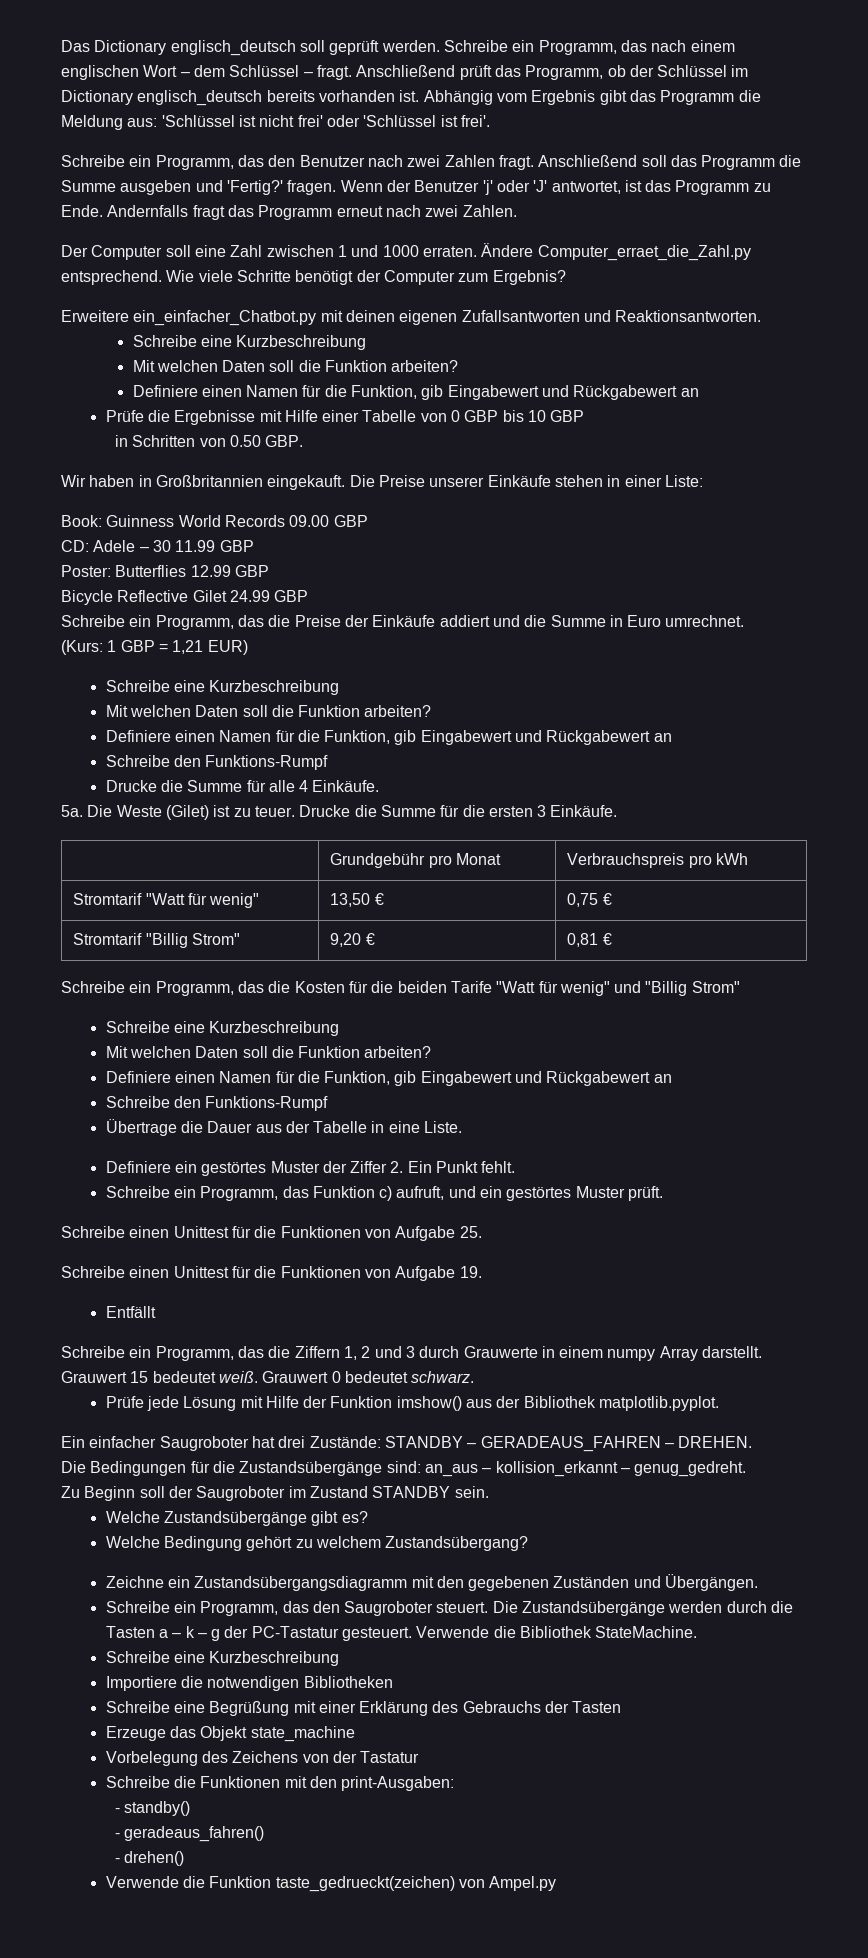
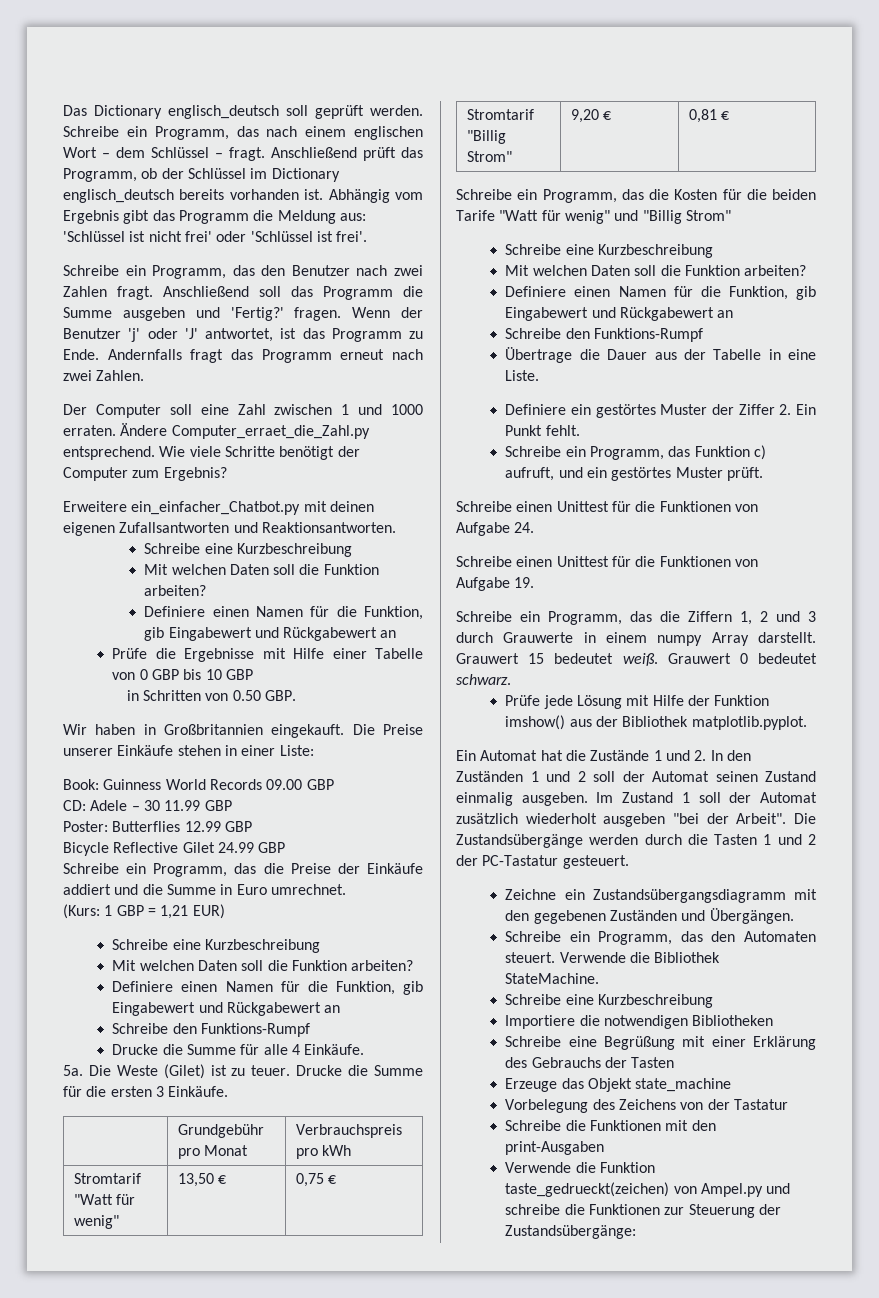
[459,1226,482,1238] 25. -> [514,522,535,533] 24.
[105,1306,156,1318] // Entfällt -> (535, 582) none
[89,1436,753,1452] [61,1461,747,1477] [61,1486,489,1501] [105,1511,368,1526] [105,1536,529,1551] einfacher Saugroboter hat drei Zustände: STANDBY – GERADEAUS_FAHREN – DREHEN. // Die Bedingungen für die Zustandsübergänge sind: an_aus – kollision_erkannt – genug_gedreht. // Zu Beginn soll der Saugroboter im Zustand STANDBY sein. // Welche Zustandsübergänge gibt es? // Welche Bedingung gehört zu welchem Zustandsübergang? -> [480,750,751,761] [456,771,816,782] [456,792,817,806] [456,813,817,827] [456,834,816,848] [456,855,629,869] Automat hat die Zustände 1 und 2. In den Zuständen 1 und 2 soll der Automat seinen Zustand einmalig ausgeben. Im Zustand 1 soll der Automat zusätzlich wiederholt ausgeben "bei der Arbeit". Die Zustandsübergänge werden durch die Tasten 1 und 2 der PC-Tastatur gesteuert.
[344,1601,794,1616] [105,1626,413,1641] Saugroboter steuert. Die Zustandsübergänge werden durch die Tasten a – k – g der PC-Tastatur gesteuert. -> [744,931,816,942] [505,952,556,963] Automaten steuert.
[341,1776,455,1791] [114,1801,191,1816] [114,1826,265,1842] [114,1851,185,1866] print-Ausgaben: // - standby() // - geradeaus_fahren() // - drehen() -> [505,1141,605,1155] print-Ausgaben
(557, 1883) none -> [766,1183,791,1194] [505,1204,781,1218] [505,1225,637,1239] und schreibe die Funktionen zur Steuerung der Zustandsübergänge:

